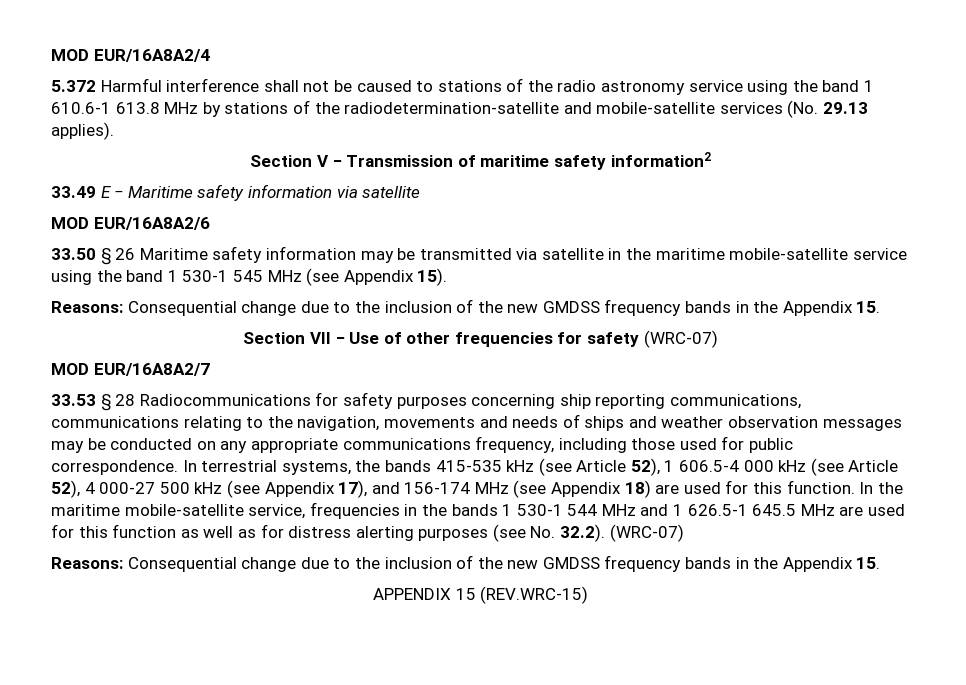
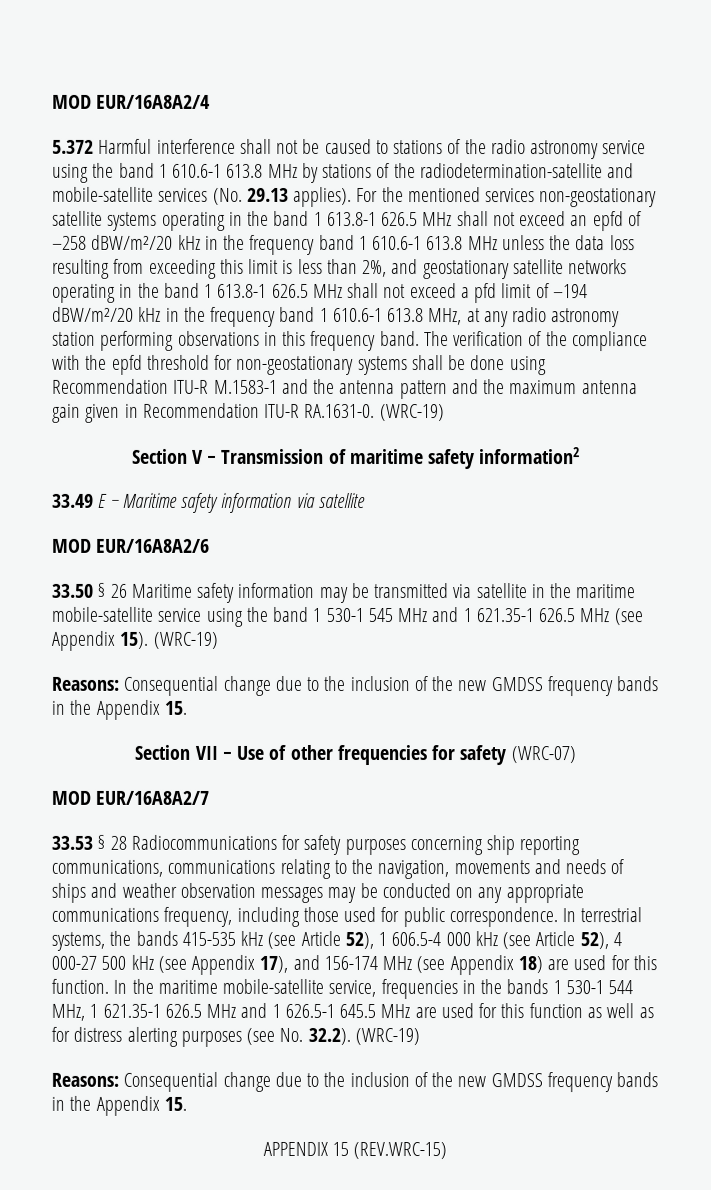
(114, 131) none -> [356,187,658,208] [52,210,642,232] [52,234,635,255] [52,258,628,280] [52,282,588,304] [52,306,621,328] [52,330,648,352] [52,354,547,376] [52,378,638,400] [52,402,445,423] For the mentioned services non-geostationary satellite systems operating in the band 1 613.8-1 626.5 MHz shall not exceed an epfd of –258 dBW/m²/20 kHz in the frequency band 1 610.6-1 613.8 MHz unless the data loss resulting from exceeding this limit is less than 2%, and geostationary satellite networks operating in the band 1 613.8-1 626.5 MHz shall not exceed a pfd limit of –194 dBW/m²/20 kHz in the frequency band 1 610.6-1 613.8 MHz, at any radio astronomy station performing observations in this frequency band. The verification of the compliance with the epfd threshold for non-geostationary systems shall be done using Recommendation ITU-R M.1583-1 and the antenna pattern and the maximum antenna gain given in Recommendation ITU-R RA.1631-0. (WRC-19)
(302, 276) none -> [431,607,610,623] and 1 621.35-1 626.5 MHz
(448, 277) none -> [152,631,218,649] (WRC-19)
(598, 510) none -> [51,1003,202,1021] MHz, 1 621.35-1 626.5
[609,524,684,542] (WRC-07) -> [354,1027,420,1046] (WRC-19)

